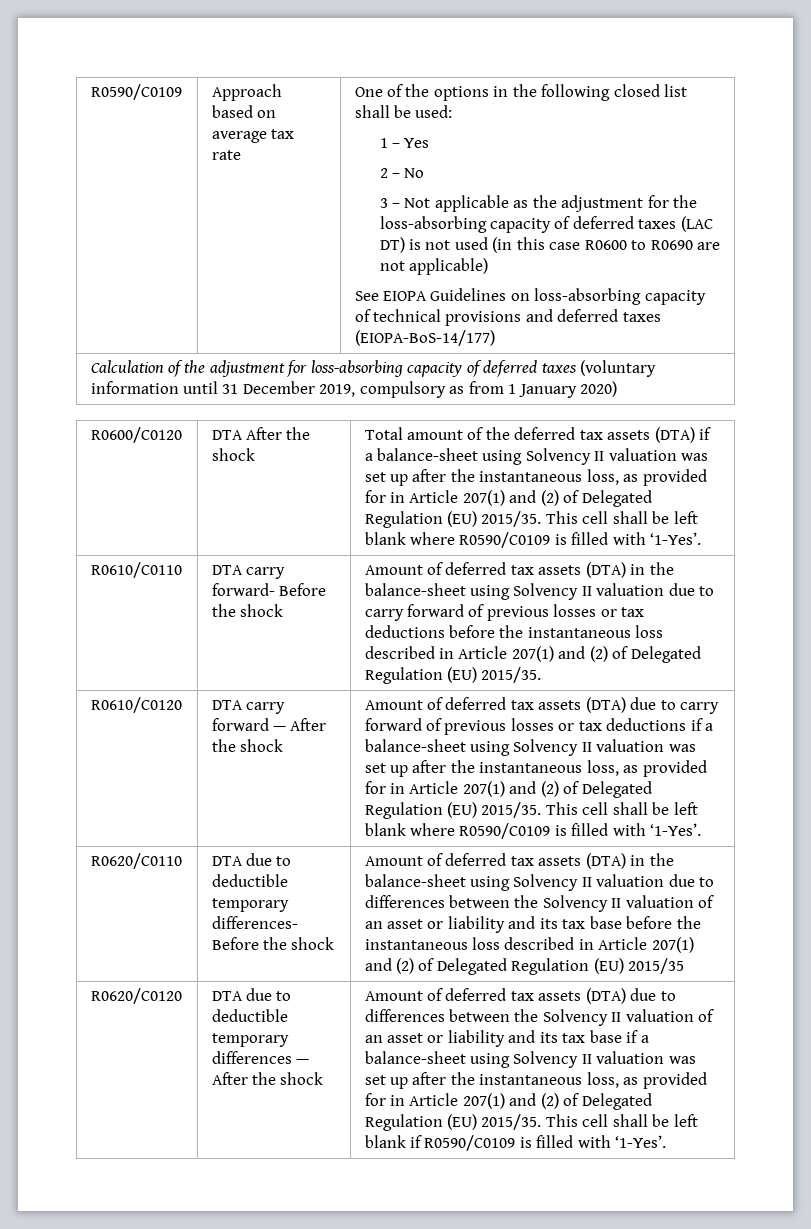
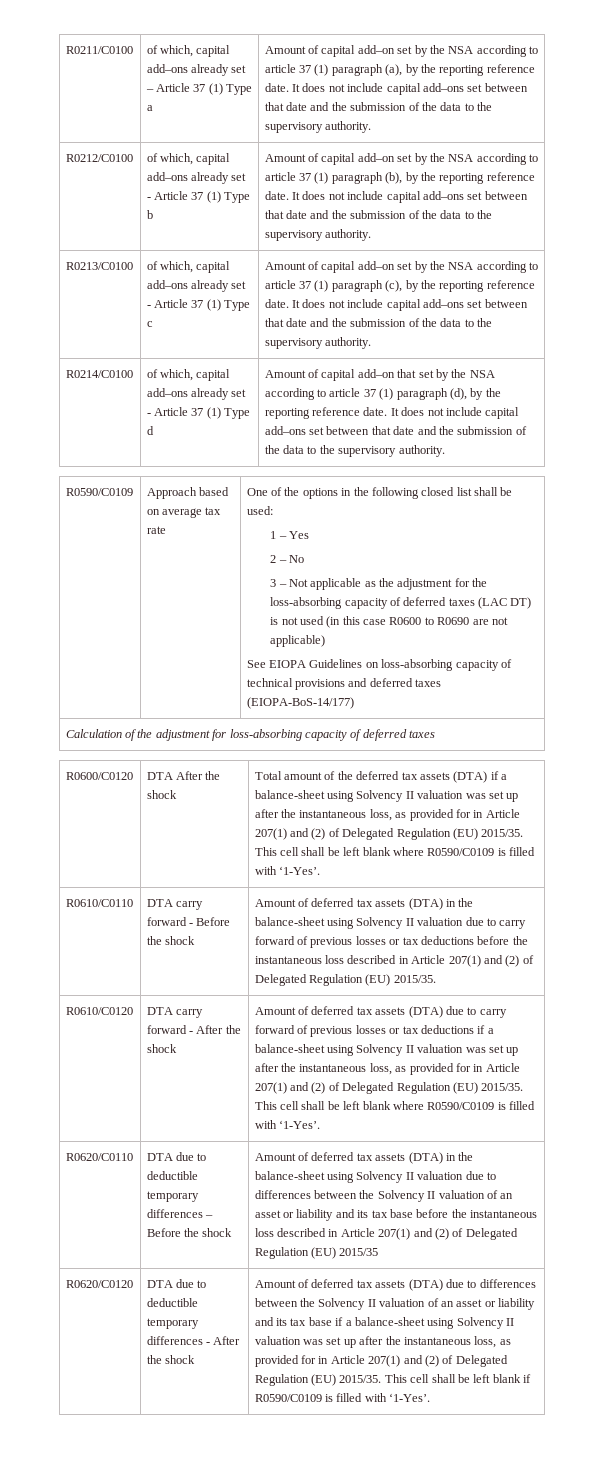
(90, 92) none -> [65,46,133,54] [146,45,231,57] [146,64,247,76] [145,83,253,95] [146,105,153,111] [264,45,539,57] [264,64,535,76] [264,83,528,95] [264,102,493,111] [264,121,372,133] [65,154,133,162] [146,153,231,165] [146,172,247,184] [146,191,251,203] [146,210,153,219] [264,153,539,165] [264,172,535,184] [264,191,528,203] [264,210,493,219] [264,229,372,241] [65,262,133,270] [146,261,231,273] [146,280,247,292] [146,299,251,311] [146,321,153,327] [264,261,539,273] [264,280,535,292] [264,299,528,311] [264,318,493,327] [264,337,372,349] [65,370,133,378] [146,369,231,381] [146,388,247,400] [146,407,251,419] [146,426,154,435] [264,369,495,381] [264,388,501,400] [264,407,520,419] [264,426,527,435] [264,445,445,457] R0211/C0100 | of which, capital add–ons already set – Article 37 (1) Type a | Amount of capital add–on set by the NSA according to article 37 (1) paragraph (a), by the reporting reference date. It does not include capital add–ons set between that date and the submission of the data to the supervisory authority. // R0212/C0100 | of which, capital add–ons already set - Article 37 (1) Type b | Amount of capital add–on set by the NSA according to article 37 (1) paragraph (b), by the reporting reference date. It does not include capital add–ons set between that date and the submission of the data to the supervisory authority. // R0213/C0100 | of which, capital add–ons already set - Article 37 (1) Type c | Amount of capital add–on set by the NSA according to article 37 (1) paragraph (c), by the reporting reference date. It does not include capital add–ons set between that date and the submission of the data to the supervisory authority. // R0214/C0100 | of which, capital add–ons already set - Article 37 (1) Type d | Amount of capital add–on that set by the NSA according to article 37 (1) paragraph (d), by the reporting reference date. It does not include capital add–ons set between that date and the submission of the data to the supervisory authority. //
[580,360,657,377] [90,381,618,398] (voluntary information until 31 December 2019, compulsory as from 1 January 2020) -> (436, 734) none
[211,583,275,596] forward- -> [146,917,194,926] forward -
[273,726,287,731] — -> [189,1031,194,1034] -
[211,916,298,929] differences- -> [146,1209,214,1218] differences –
[296,1059,310,1064] — -> [206,1342,211,1345] -

